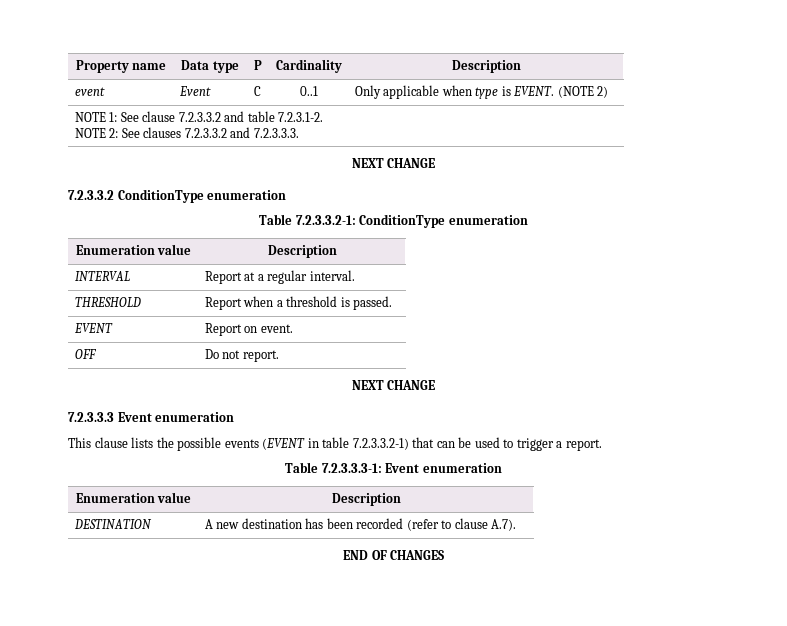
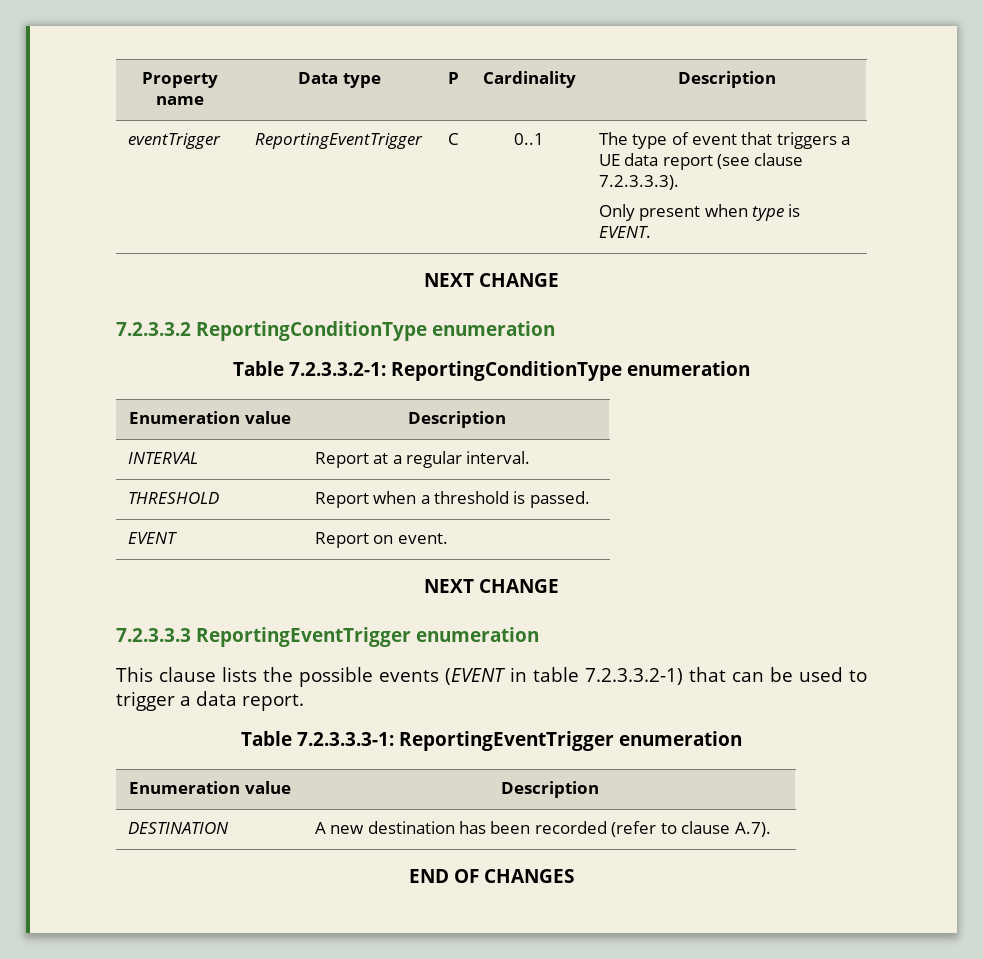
[74,87,105,96] [178,86,211,96] event | Event -> [127,133,221,149] [254,133,423,149] eventTrigger | ReportingEventTrigger
[354,85,609,99] [74,111,324,122] [74,127,299,138] Only applicable when type is EVENT. (NOTE 2) // NOTE 1: See clause 7.2.3.3.2 and table 7.2.3.1-2. // NOTE 2: See clauses 7.2.3.3.2 and 7.2.3.3.3. -> [598,132,851,149] [598,153,804,170] [598,175,679,190] [598,204,801,221] [598,226,651,238] The type of event that triggers a UE data report (see clause 7.2.3.3.3). // Only present when type is EVENT.
[117,189,204,203] ConditionType -> [196,321,427,341] ReportingConditionType
[359,214,446,228] ConditionType -> [390,361,622,381] ReportingConditionType
[74,349,96,359] [204,349,279,362] // OFF | Do not report. -> (448, 538) none
[117,412,152,422] Event -> [196,627,411,647] ReportingEventTrigger
(563, 444) none -> [196,691,237,706] data
[385,463,420,473] Event -> [399,731,614,751] ReportingEventTrigger

